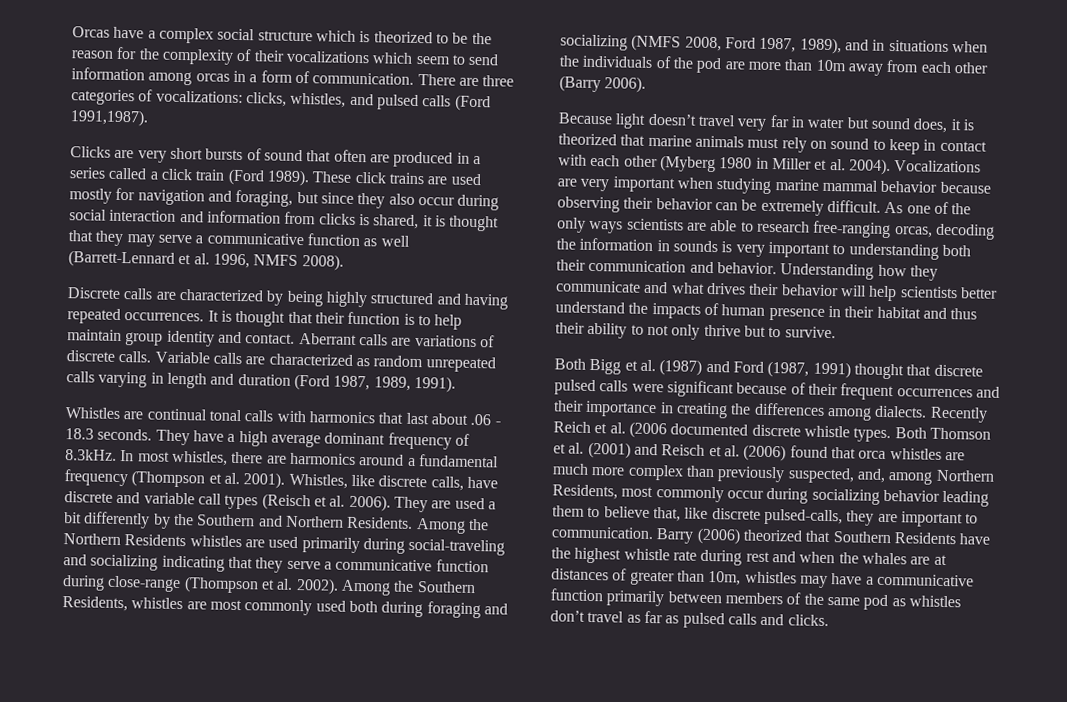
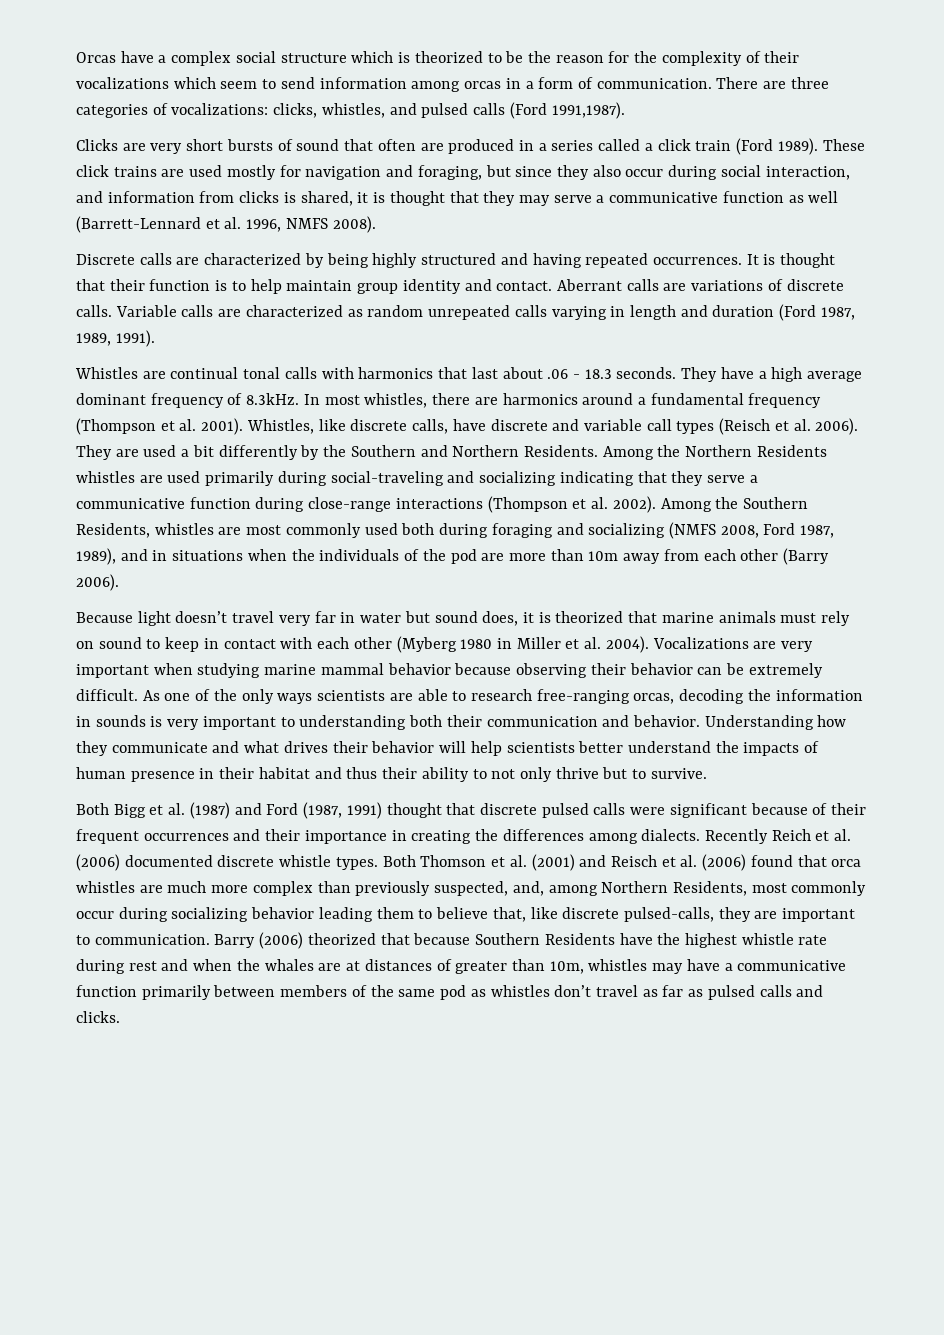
[109,209,177,222] interaction -> [765,166,850,180] interaction,
(182, 584) none -> [395,498,483,509] interactions
[628,421,667,439] (2006 -> [76,854,120,871] (2006)
(831, 536) none -> [413,933,471,945] because

